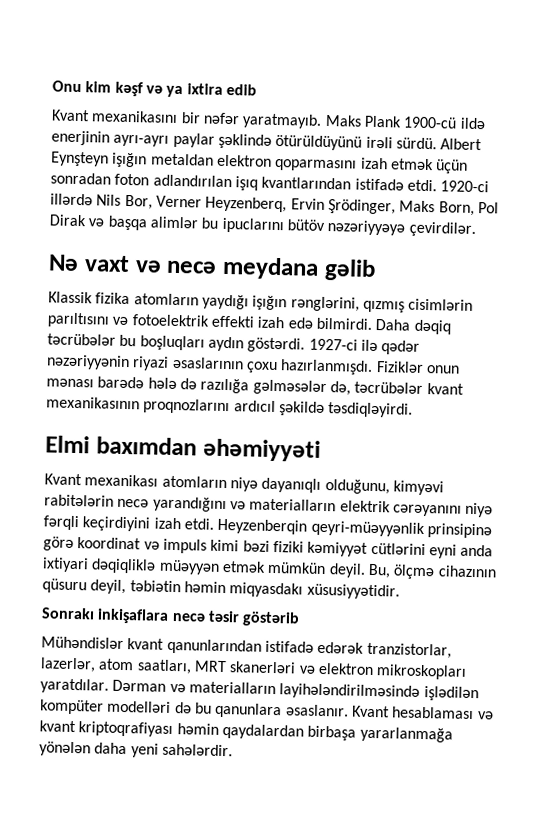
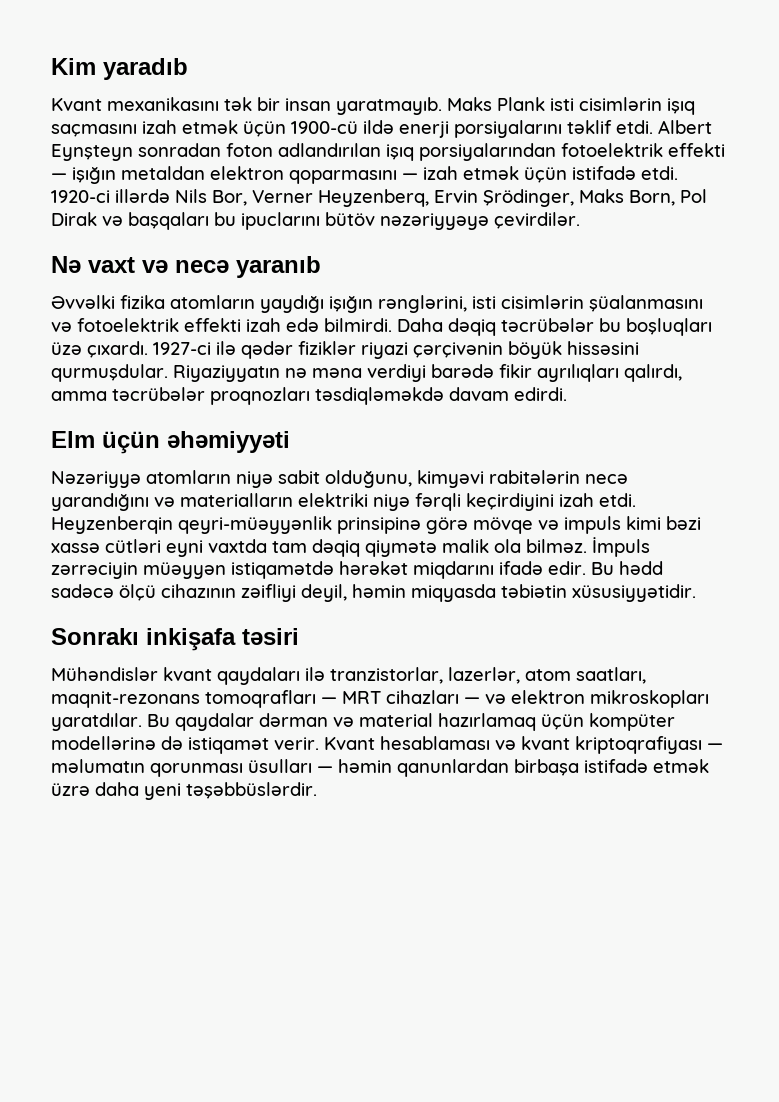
[52,80,257,98] [51,109,486,130] [51,130,483,151] [51,151,109,167] Onu kim kəşf və ya ixtira edib // Kvant mexanikasını bir nəfər yaratmayıb. Maks Plank 1900-cü ildə enerjinin ayrı-ayrı paylar şəklində ötürüldüyünü irəli sürdü. Albert Eynşteyn -> [51,58,188,80] [51,97,695,115] [51,120,712,138] [51,143,725,161] [51,173,67,180] Kim yaradıb // Kvant mexanikasını tək bir insan yaratmayıb. Maks Plank isti cisimlərin işıq saçmasını izah etmək üçün 1900-cü ildə enerji porsiyalarını təklif etdi. Albert Eynşteyn sonradan foton adlandırılan işıq porsiyalarından fotoelektrik effekti —
[360,157,469,174] [50,172,352,191] izah etmək üçün sonradan foton adlandırılan işıq kvantlarından -> [402,166,567,183] — izah etmək üçün
[107,215,199,231] başqa alimlər -> [128,212,209,230] başqaları
[222,256,376,281] [48,291,93,304] meydana gəlib // Klassik -> [236,256,321,278] [51,295,115,309] yaranıb // Əvvəlki
[362,298,474,313] [47,312,110,328] qızmış cisimlərin parıltısını -> [472,295,703,312] isti cisimlərin şüalanmasını
[207,336,306,353] aydın göstərdi. -> [51,341,148,358] üzə çıxardı.
[46,354,460,375] [46,376,464,396] [46,396,414,418] [45,435,197,456] nəzəriyyənin riyazi əsaslarının çoxu hazırlanmışdı. Fiziklər onun mənası barədə hələ də razılığa gəlməsələr də, təcrübələr kvant mexanikasının proqnozlarını ardıcıl şəkildə təsdiqləyirdi. // Elmi baxımdan -> [298,341,639,359] [51,364,682,382] [51,387,567,405] [51,431,160,454] fiziklər riyazi çərçivənin böyük hissəsini qurmuşdular. Riyaziyyatın nə məna verdiyi barədə fikir ayrılıqları qalırdı, amma təcrübələr proqnozları təsdiqləməkdə davam edirdi. // Elm üçün
[44,473,159,487] Kvant mexanikası -> [51,471,141,488] Nəzəriyyə
[261,477,322,493] dayanıqlı -> [278,470,320,484] sabit
[339,500,462,517] elektrik cərəyanını -> [298,493,368,507] elektriki
[77,537,142,550] koordinat -> [473,517,533,534] mövqe
[272,540,494,559] [42,557,497,580] [42,578,400,600] [41,607,301,627] fiziki kəmiyyət cütlərini eyni anda ixtiyari dəqiqliklə müəyyən etmək mümkün deyil. Bu, ölçmə cihazının qüsuru deyil, təbiətin həmin miqyasdakı xüsusiyyətidir. // Sonrakı inkişaflara necə təsir göstərib -> [51,537,650,557] [51,561,663,579] [51,584,696,602] [51,628,299,651] xassə cütləri eyni vaxtda tam dəqiq qiymətə malik ola bilməz. İmpuls zərrəciyin müəyyən istiqamətdə hərəkət miqdarını ifadə edir. Bu hədd sadəcə ölçü cihazının zəifliyi deyil, həmin miqyasda təbiətin xüsusiyyətidir. // Sonrakı inkişafa təsiri
[166,638,365,655] qanunlarından istifadə edərək -> [217,667,325,685] qaydaları ilə
[193,660,468,680] [40,678,479,702] [40,699,349,719] MRT skanerləri və elektron mikroskopları yaratdılar. Dərman və materialların layihələndirilməsində işlədilən kompüter modelləri də bu qanunlara əsaslanır. -> [51,690,709,708] [51,713,675,731] [51,736,319,754] maqnit-rezonans tomoqrafları — MRT cihazları — və elektron mikroskopları yaratdılar. Bu qaydalar dərman və material hazırlamaq üçün kompüter modellərinə də istiqamət verir.
[176,723,453,743] [39,741,91,757] həmin qaydalardan birbaşa yararlanmağa yönələn -> [707,743,723,750] [51,759,709,777] [51,783,90,796] — məlumatın qorunması üsulları — həmin qanunlardan birbaşa istifadə etmək üzrə
[161,743,233,757] sahələrdir. -> [186,782,317,799] təşəbbüslərdir.

